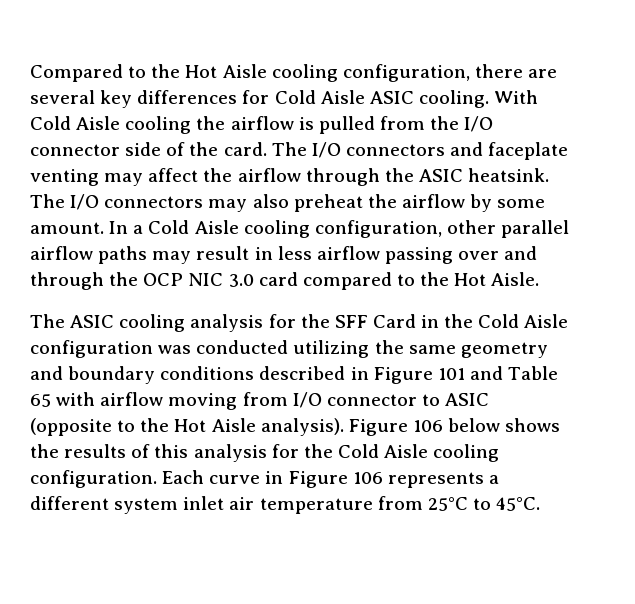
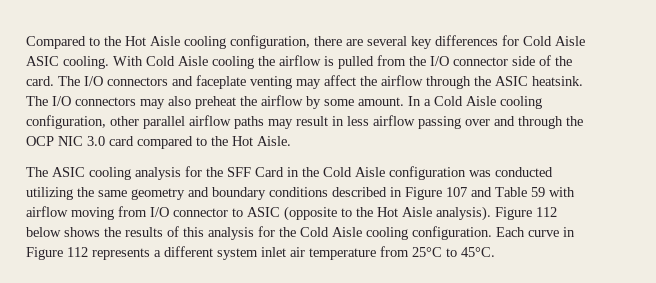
[437,368,465,380] 101 -> [446,187,467,197] 107
[30,394,51,407] 65 -> [531,187,545,197] 59
[412,420,443,432] 106 -> [536,207,557,217] 112
[352,472,383,484] 106 -> [67,247,88,257] 112

